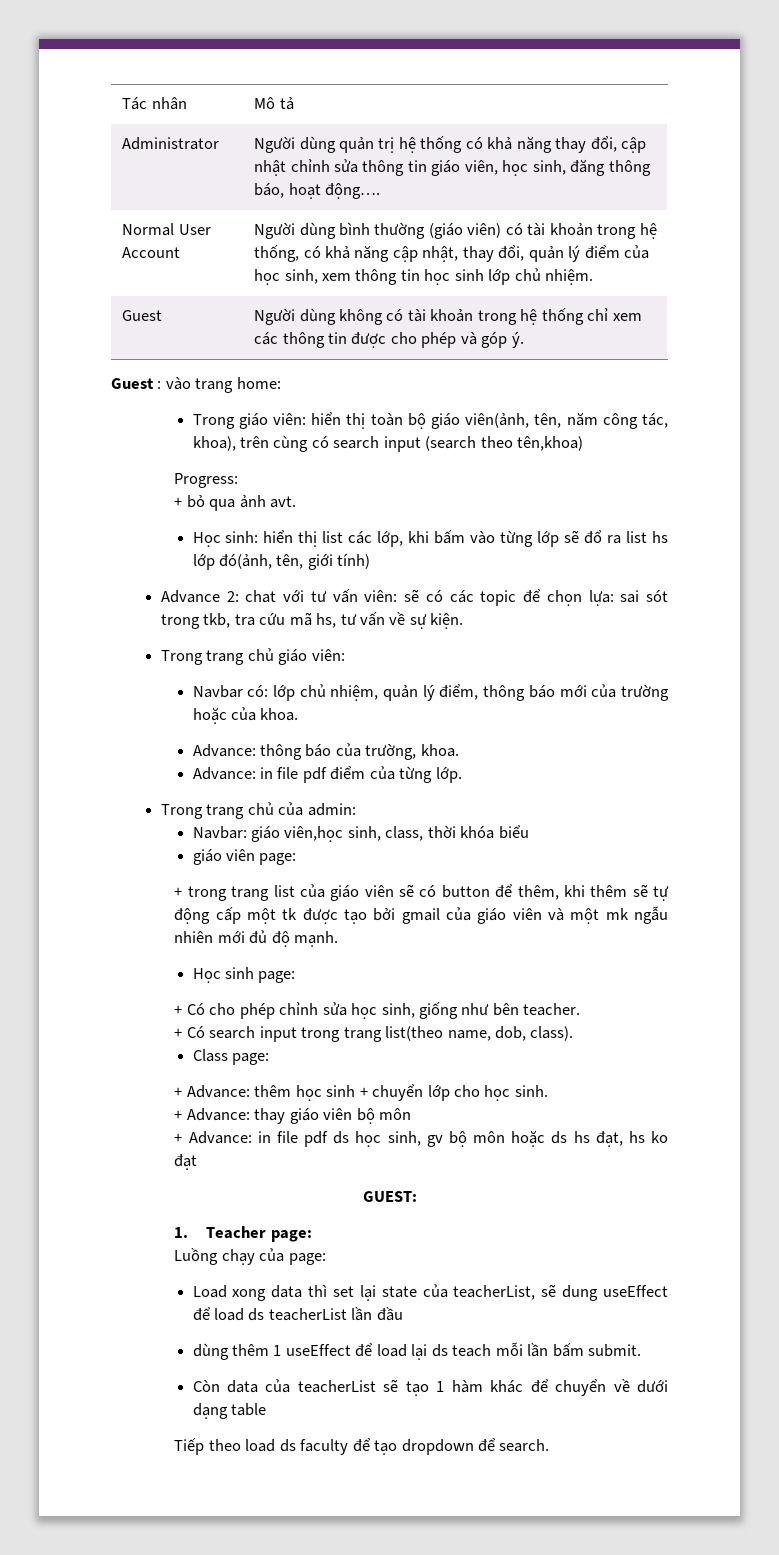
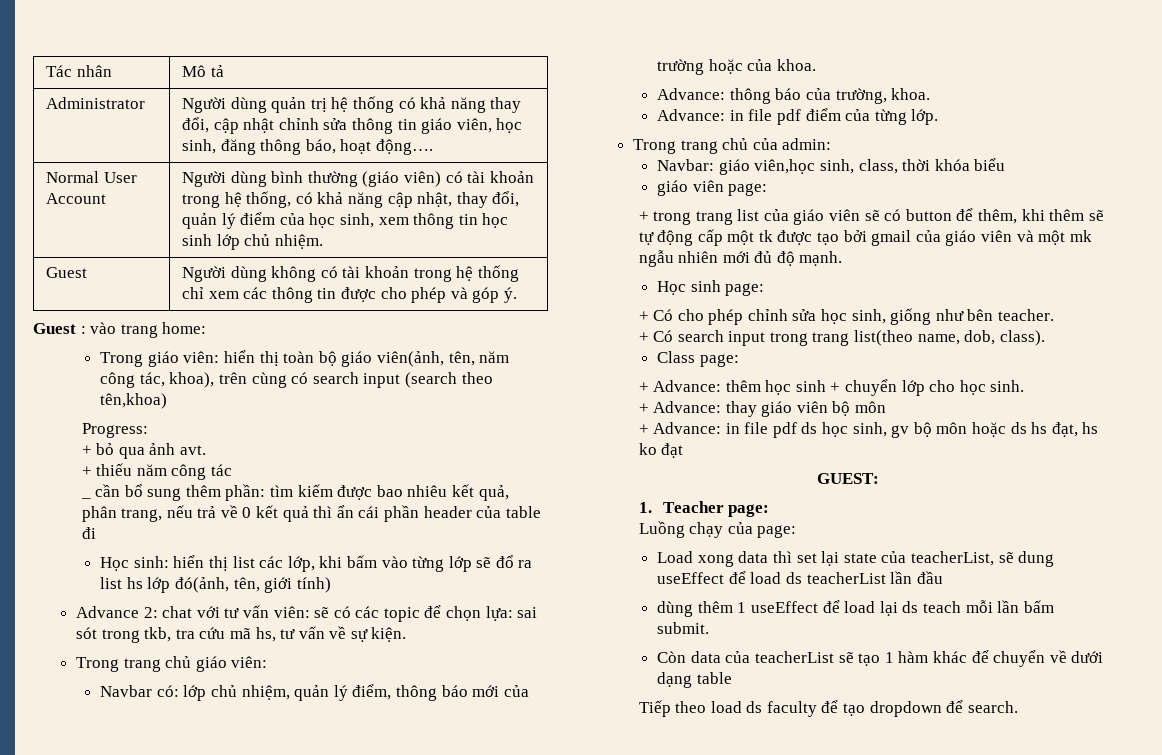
(297, 502) none -> [81,463,232,480] [80,497,91,499] [95,484,509,501] [81,505,541,522] [81,527,96,539] // + thiếu năm công tác // _ cần bổ sung thêm phần: tìm kiếm được bao nhiêu kết quả, phân trang, nếu trả về 0 kết quả thì ẩn cái phần header của table đi

